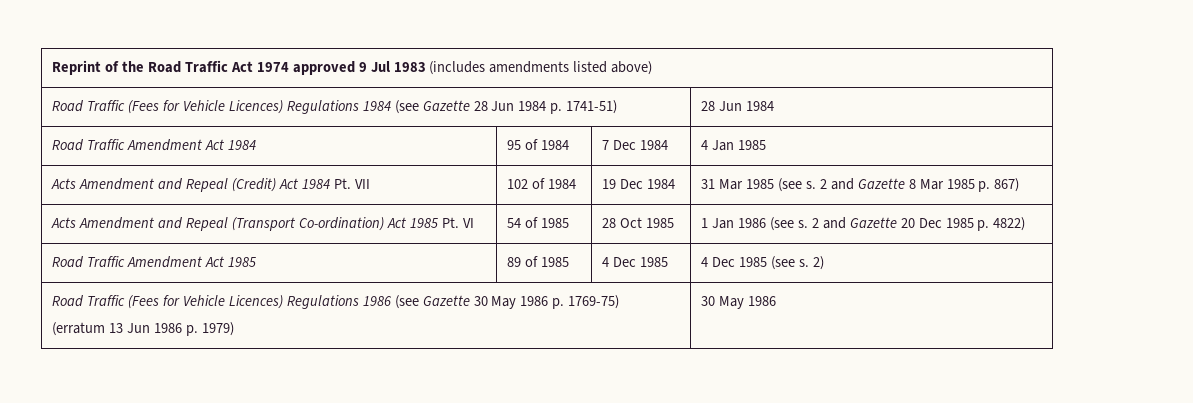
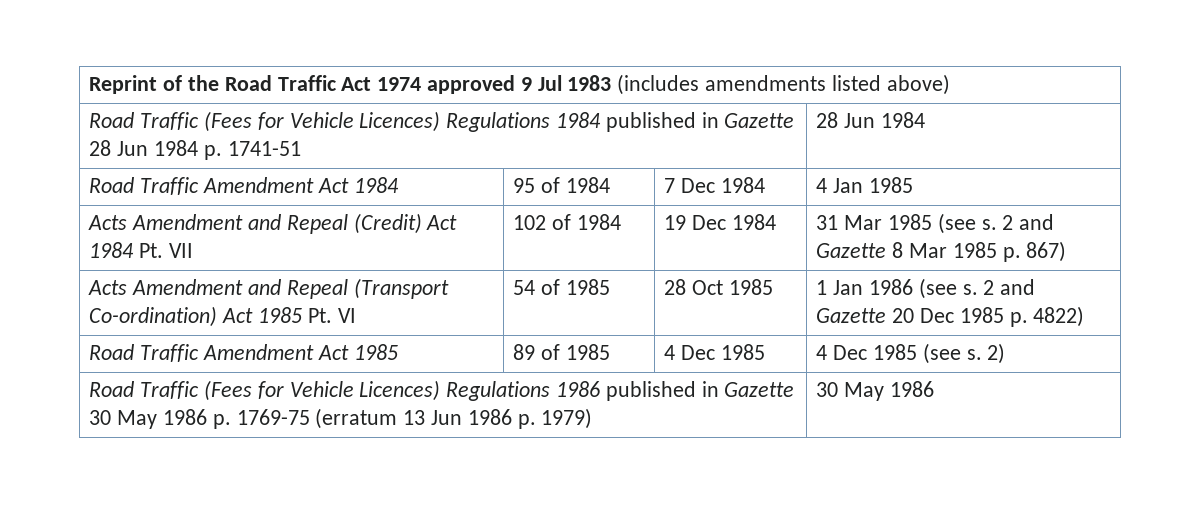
[394,100,419,114] (see -> [605,112,719,132] published in
[566,100,618,114] 1741-51) -> [227,141,301,156] 1741-51
[394,295,419,309] (see -> [605,381,719,401] published in
[568,295,620,309] 1769-75) // -> [236,409,310,425] 1769-75

